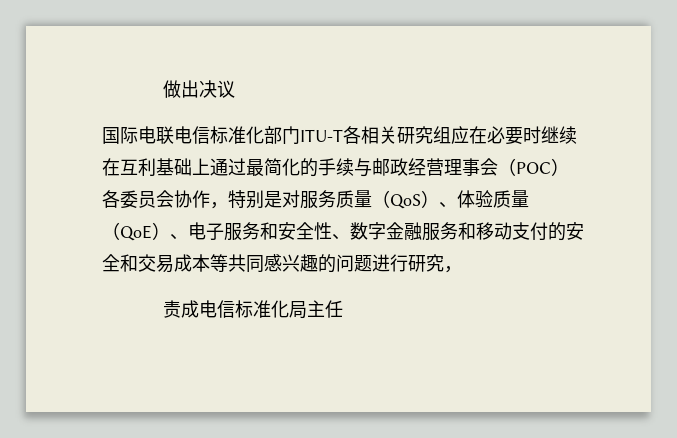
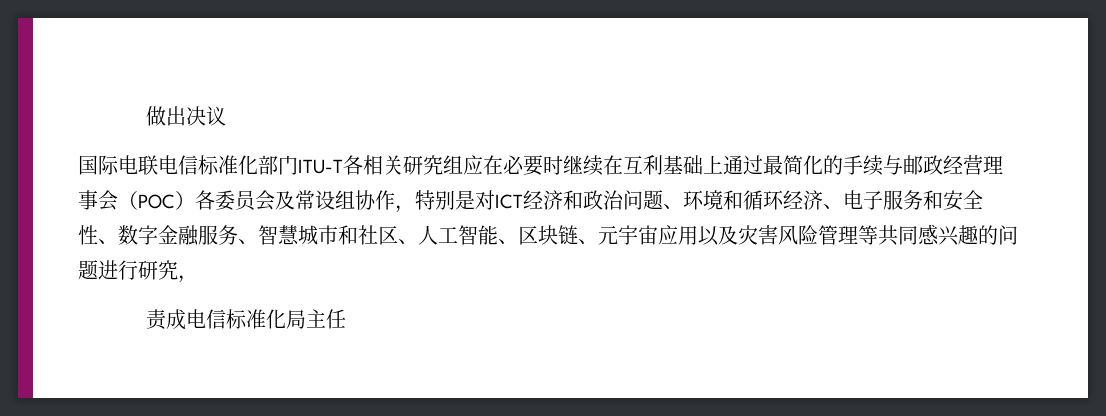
(174, 199) none -> [275,190,355,210] 及常设组
[300,190,529,209] [102,222,170,241] 服务质量（QoS）、体验质量（QoE） -> [495,190,823,210] ICT经济和政治问题、环境和循环经济
[458,222,584,241] [102,254,210,273] 和移动支付的安全和交易成本 -> [238,225,858,246] 、智慧城市和社区、人工智能、区块链、元宇宙应用以及灾害风险管理

